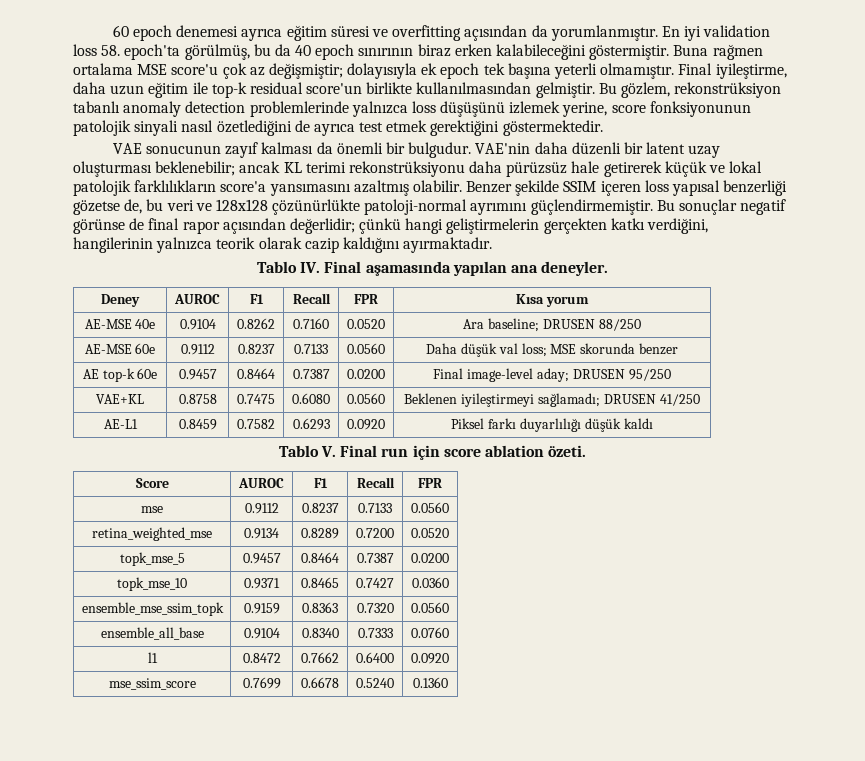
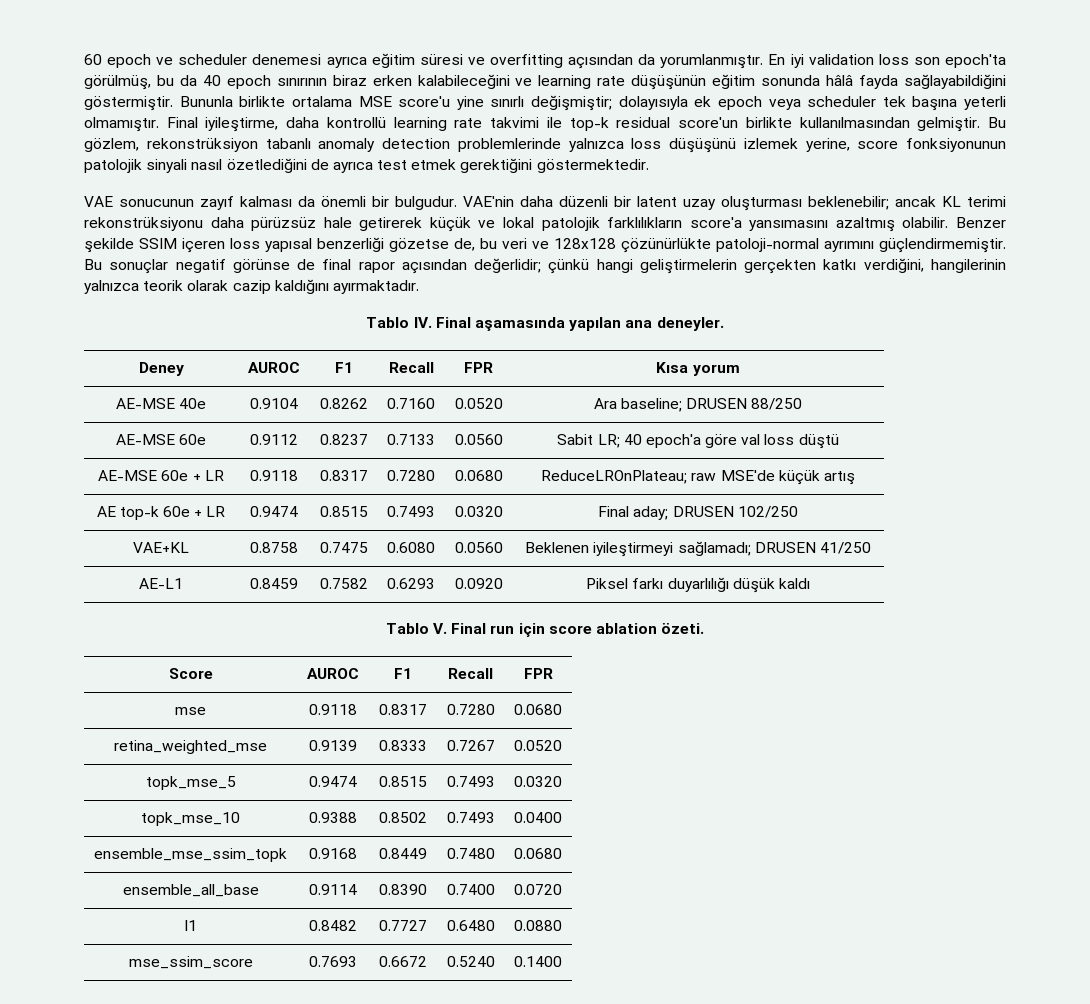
(173, 33) none -> [156,54,248,65] ve scheduler
[101,45,121,56] 58. -> [913,57,940,65] son
[589,44,763,60] göstermiştir. Buna rağmen -> [515,74,1007,90] [84,96,286,111] ve learning rate düşüşünün eğitim sonunda hâlâ fayda sağlayabildiğini göstermiştir. Bununla birlikte
[222,63,265,79] çok az -> [456,96,525,110] yine sınırlı
(480, 71) none -> [768,96,877,110] veya scheduler
[110,82,189,98] uzun eğitim -> [326,117,540,131] kontrollü learning rate takvimi
[426,343,678,357] [82,368,158,382] [178,369,217,380] [237,368,275,379] [292,369,330,379] [347,369,385,379] [433,368,534,382] Daha düşük val loss; MSE skorunda benzer // AE top-k 60e | 0.9457 | 0.8464 | 0.7387 | 0.0200 | Final image-level -> [557,434,839,449] [98,470,224,481] [249,470,298,481] [319,470,368,481] [387,470,435,481] [454,470,503,481] [541,470,855,485] [96,506,226,520] [249,506,298,517] [319,506,368,517] [387,506,435,517] [454,506,503,517] [598,506,630,517] Sabit LR; 40 epoch'a göre val loss düştü // AE-MSE 60e + LR | 0.9118 | 0.8317 | 0.7280 | 0.0680 | ReduceLROnPlateau; raw MSE'de küçük artış // AE top-k 60e + LR | 0.9474 | 0.8515 | 0.7493 | 0.0320 | Final
[628,369,671,381] 95/250 -> [737,506,798,518] 102/250
[244,503,279,514] [301,503,339,513] [358,503,392,513] [411,502,449,513] [92,527,212,541] [244,528,279,539] [301,528,339,539] [356,528,394,538] [411,528,449,538] [119,552,185,566] [242,553,281,564] [301,552,339,563] [356,553,394,563] [411,553,449,563] [117,577,187,591] [244,578,280,589] [301,577,339,588] [356,578,394,588] [411,577,449,588] [81,602,224,616] [243,603,280,614] [302,602,338,613] [356,603,394,613] [411,602,449,613] [100,627,204,640] [243,628,280,639] [301,628,339,638] [357,628,393,638] [411,627,449,638] [147,652,158,663] [242,653,281,663] [301,652,339,663] [356,652,394,663] [411,653,449,664] 0.9112 | 0.8237 | 0.7133 | 0.0560 // retina_weighted_mse | 0.9134 | 0.8289 | 0.7200 | 0.0520 // topk_mse_5 | 0.9457 | 0.8464 | 0.7387 | 0.0200 // topk_mse_10 | 0.9371 | 0.8465 | 0.7427 | 0.0360 // ensemble_mse_ssim_topk | 0.9159 | 0.8363 | 0.7320 | 0.0560 // ensemble_all_base | 0.9104 | 0.8340 | 0.7333 | 0.0760 // l1 | 0.8472 | 0.7662 | 0.6400 | 0.0920 -> [308,704,357,715] [378,704,427,715] [446,704,495,715] [514,704,562,715] [114,740,267,754] [308,740,357,751] [378,740,427,751] [446,740,495,751] [514,740,562,751] [145,776,236,790] [308,776,357,787] [378,776,427,787] [446,776,495,787] [514,776,562,787] [141,812,240,826] [308,812,357,823] [378,812,427,823] [446,812,495,823] [514,812,562,823] [94,848,287,862] [308,848,357,859] [378,848,427,859] [446,848,495,859] [514,848,562,859] [122,884,259,897] [308,884,357,895] [378,884,427,895] [446,884,495,895] [514,884,562,895] [184,920,197,931] [308,920,357,931] [378,920,427,931] [446,920,495,931] [514,920,562,931] 0.9118 | 0.8317 | 0.7280 | 0.0680 // retina_weighted_mse | 0.9139 | 0.8333 | 0.7267 | 0.0520 // topk_mse_5 | 0.9474 | 0.8515 | 0.7493 | 0.0320 // topk_mse_10 | 0.9388 | 0.8502 | 0.7493 | 0.0400 // ensemble_mse_ssim_topk | 0.9168 | 0.8449 | 0.7480 | 0.0680 // ensemble_all_base | 0.9114 | 0.8390 | 0.7400 | 0.0720 // l1 | 0.8482 | 0.7727 | 0.6480 | 0.0880
[242,677,281,689] [301,677,339,688] 0.7699 | 0.6678 -> [308,956,357,967] [378,956,427,967] 0.7693 | 0.6672
[412,677,448,688] 0.1360 -> [514,956,562,967] 0.1400

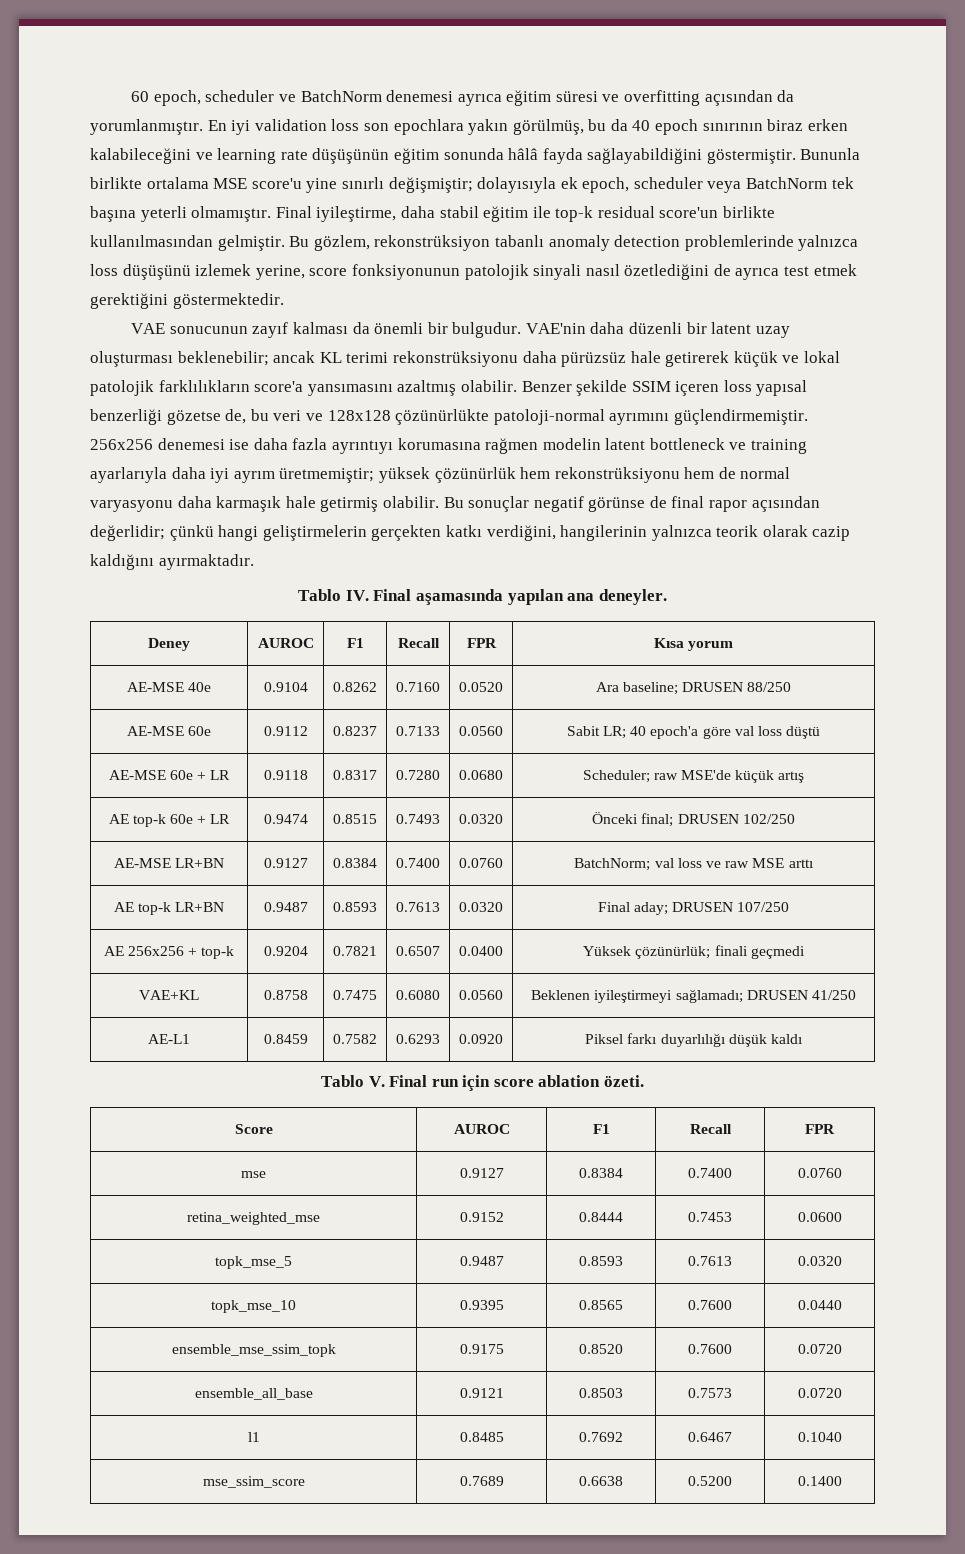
[107,54,248,68] epoch ve scheduler -> [153,90,382,106] epoch, scheduler ve BatchNorm
[944,54,1006,68] epoch'ta -> [393,119,509,135] epochlara yakın
[717,96,877,110] epoch veya scheduler -> [582,177,828,193] epoch, scheduler veya BatchNorm
[326,117,540,131] kontrollü learning rate takvimi -> [439,206,529,222] stabil eğitim
(1006, 245) none -> [90,438,808,454] [90,467,791,483] [90,496,439,512] 256x256 denemesi ise daha fazla ayrıntıyı korumasına rağmen modelin latent bottleneck ve training ayarlarıyla daha iyi ayrım üretmemiştir; yüksek çözünürlük hem rekonstrüksiyonu hem de normal varyasyonu daha karmaşık hale getirmiş olabilir.
[541,470,688,484] ReduceLROnPlateau; -> [582,770,650,783] Scheduler;
[598,506,798,520] Final aday; DRUSEN 102/250 -> [592,812,795,827] [113,858,225,868] [263,858,308,868] [333,858,377,868] [396,858,440,868] [459,858,503,868] [574,858,814,871] [113,902,225,915] [263,902,308,912] [333,902,377,912] [396,902,440,912] [459,902,503,912] [597,902,790,915] [103,946,235,959] [263,946,308,956] [333,946,377,956] [396,946,440,956] [459,946,503,956] [583,945,805,959] Önceki final; DRUSEN 102/250 // AE-MSE LR+BN | 0.9127 | 0.8384 | 0.7400 | 0.0760 | BatchNorm; val loss ve raw MSE arttı // AE top-k LR+BN | 0.9487 | 0.8593 | 0.7613 | 0.0320 | Final aday; DRUSEN 107/250 // AE 256x256 + top-k | 0.9204 | 0.7821 | 0.6507 | 0.0400 | Yüksek çözünürlük; finali geçmedi
[308,704,357,715] [378,704,427,715] [446,704,495,715] [514,704,562,715] [114,740,267,754] [308,740,357,751] [378,740,427,751] [446,740,495,751] [514,740,562,751] [145,776,236,790] [308,776,357,787] [378,776,427,787] [446,776,495,787] [514,776,562,787] [141,812,240,826] [308,812,357,823] [378,812,427,823] [446,812,495,823] [514,812,562,823] [94,848,287,862] [308,848,357,859] [378,848,427,859] [446,848,495,859] [514,848,562,859] [122,884,259,897] [308,884,357,895] [378,884,427,895] [446,884,495,895] [514,884,562,895] [184,920,197,931] [308,920,357,931] [378,920,427,931] [446,920,495,931] [514,920,562,931] [128,956,253,969] [308,956,357,967] [378,956,427,967] [446,956,495,967] 0.9118 | 0.8317 | 0.7280 | 0.0680 // retina_weighted_mse | 0.9139 | 0.8333 | 0.7267 | 0.0520 // topk_mse_5 | 0.9474 | 0.8515 | 0.7493 | 0.0320 // topk_mse_10 | 0.9388 | 0.8502 | 0.7493 | 0.0400 // ensemble_mse_ssim_topk | 0.9168 | 0.8449 | 0.7480 | 0.0680 // ensemble_all_base | 0.9114 | 0.8390 | 0.7400 | 0.0720 // l1 | 0.8482 | 0.7727 | 0.6480 | 0.0880 // mse_ssim_score | 0.7693 | 0.6672 | 0.5240 -> [459,1168,504,1178] [579,1168,623,1178] [688,1168,732,1178] [797,1168,842,1178] [187,1212,320,1225] [459,1212,504,1222] [579,1212,623,1222] [688,1212,732,1222] [797,1212,842,1222] [215,1256,292,1269] [459,1256,504,1266] [579,1256,623,1266] [688,1256,732,1266] [797,1256,842,1266] [211,1300,296,1313] [459,1300,504,1310] [579,1300,623,1310] [688,1300,732,1310] [797,1300,842,1310] [171,1344,336,1357] [459,1344,504,1354] [579,1344,623,1354] [688,1344,732,1354] [797,1344,842,1354] [194,1388,313,1400] [459,1388,504,1398] [579,1388,623,1398] [688,1388,732,1398] [797,1388,842,1398] [247,1432,260,1442] [459,1432,504,1442] [579,1432,623,1442] [688,1432,732,1442] [797,1432,842,1442] [202,1476,305,1488] [459,1476,504,1486] [579,1476,623,1486] [688,1476,732,1486] 0.9127 | 0.8384 | 0.7400 | 0.0760 // retina_weighted_mse | 0.9152 | 0.8444 | 0.7453 | 0.0600 // topk_mse_5 | 0.9487 | 0.8593 | 0.7613 | 0.0320 // topk_mse_10 | 0.9395 | 0.8565 | 0.7600 | 0.0440 // ensemble_mse_ssim_topk | 0.9175 | 0.8520 | 0.7600 | 0.0720 // ensemble_all_base | 0.9121 | 0.8503 | 0.7573 | 0.0720 // l1 | 0.8485 | 0.7692 | 0.6467 | 0.1040 // mse_ssim_score | 0.7689 | 0.6638 | 0.5200

